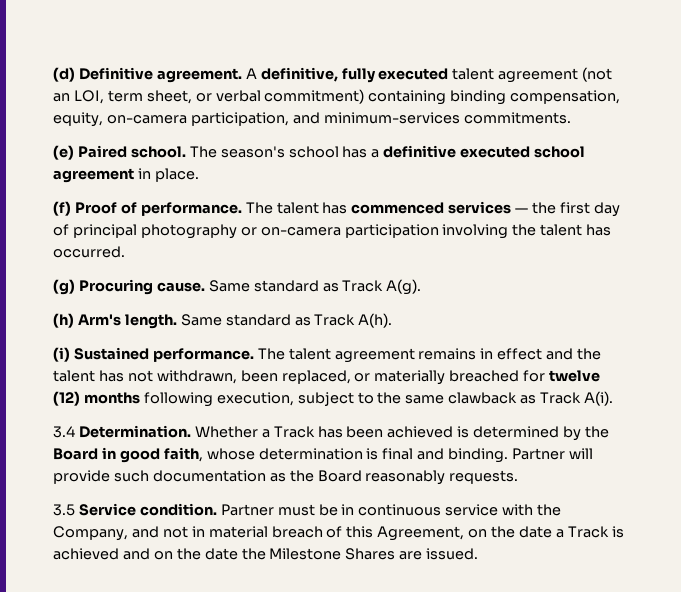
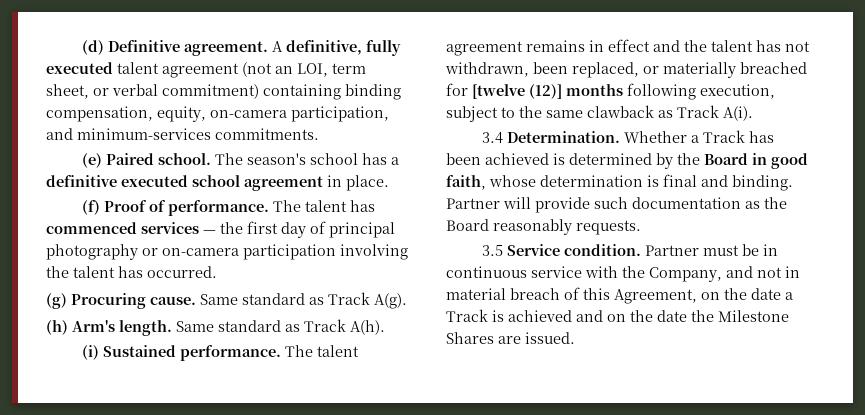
[549,370,601,382] [53,391,80,406] twelve (12) -> [472,84,562,99] [twelve (12)]

